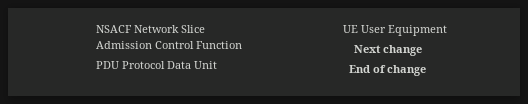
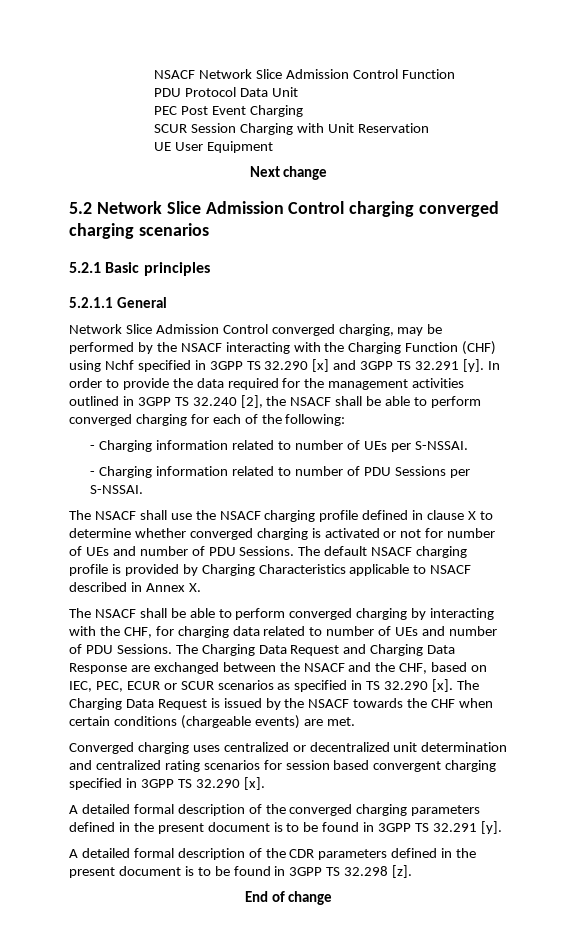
(217, 65) none -> [154,105,304,117] [154,123,429,135] // PEC Post Event Charging // SCUR Session Charging with Unit Reservation
(422, 50) none -> [69,201,500,217] [69,223,209,239] [69,262,210,276] [69,297,167,308] [69,324,443,336] [69,341,497,355] [69,359,500,372] [69,378,465,390] [69,395,481,408] [69,414,346,426] [90,440,468,452] [90,466,470,478] [90,485,144,494] [69,510,493,522] [69,528,496,540] [69,546,468,558] [69,564,472,576] [69,582,201,592] [69,608,495,620] [69,626,497,638] [69,644,456,656] [69,662,488,674] [69,679,479,692] [69,698,494,710] [69,715,355,729] [69,742,508,754] [69,760,497,772] [69,777,265,790] [69,804,481,816] [69,821,502,834] [69,848,477,860] [69,865,413,878] // 5.2 Network Slice Admission Control charging converged charging scenarios // 5.2.1 Basic principles // 5.2.1.1 General // Network Slice Admission Control converged charging, may be performed by the NSACF interacting with the Charging Function (CHF) using Nchf specified in 3GPP TS 32.290 [x] and 3GPP TS 32.291 [y]. In order to provide the data required for the management activities outlined in 3GPP TS 32.240 [2], the NSACF shall be able to perform converged charging for each of the following: // - Charging information related to number of UEs per S-NSSAI. // - Charging information related to number of PDU Sessions per S-NSSAI. // The NSACF shall use the NSACF charging profile defined in clause X to determine whether converged charging is activated or not for number of UEs and number of PDU Sessions. The default NSACF charging profile is provided by Charging Characteristics applicable to NSACF described in Annex X. // The NSACF shall be able to perform converged charging by interacting with the CHF, for charging data related to number of UEs and number of PDU Sessions. The Charging Data Request and Charging Data Response are exchanged between the NSACF and the CHF, based on IEC, PEC, ECUR or SCUR scenarios as specified in TS 32.290 [x]. The Charging Data Request is issued by the NSACF towards the CHF when certain conditions (chargeable events) are met. // Converged charging uses centralized or decentralized unit determination and centralized rating scenarios for session based convergent charging specified in 3GPP TS 32.290 [x]. // A detailed formal description of the converged charging parameters defined in the present document is to be found in 3GPP TS 32.291 [y]. // A detailed formal description of the CDR parameters defined in the present document is to be found in 3GPP TS 32.298 [z].

